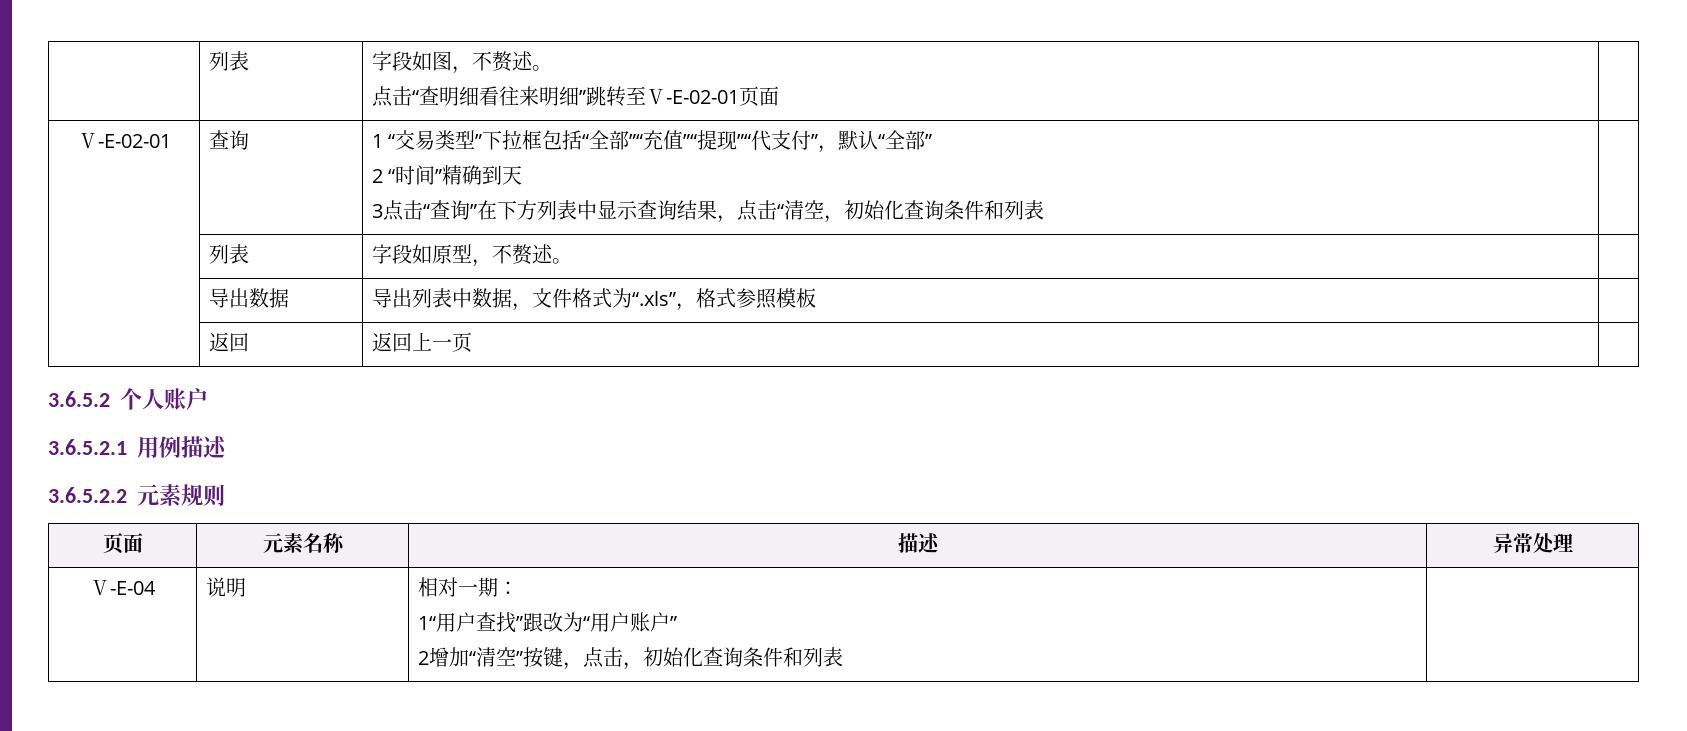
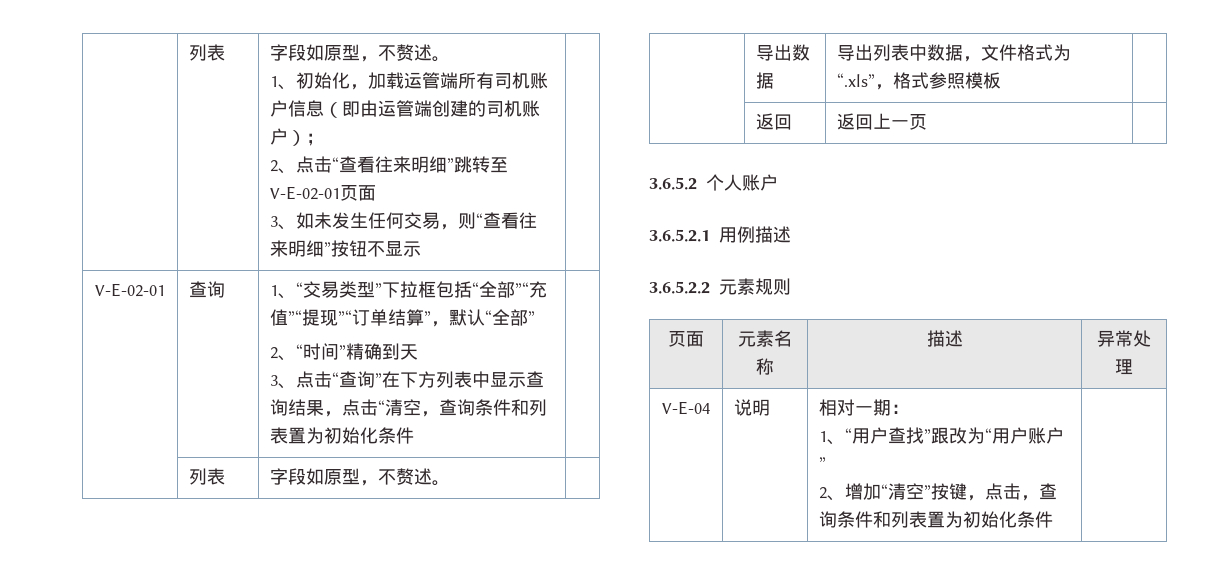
[208,51,249,71] [371,51,452,71] | 列表 | 字段如图 -> [189,44,226,61] [270,44,361,61] | 列表 | 字段如原型
[371,86,479,107] 点击“查明细 -> [270,72,549,90] [270,100,541,118] [270,128,325,146] [270,156,358,174] 1、初始化，加载运管端所有司机账户信息（即由运管端创建的司机账户）； // 2、点击“查
(779, 96) none -> [270,212,538,230] [270,240,422,257] // 3、如未发生任何交易，则“查看往来明细”按钮不显示
(383, 141) none -> [278,293,297,299] 、
[751,130,812,151] 代支付 -> [352,309,425,326] 订单结算
(383, 176) none -> [278,355,297,361] 、
(383, 211) none -> [278,383,297,389] 、
[843,200,1044,220] 初始化查询条件和列表 -> [439,399,548,416] [270,427,415,444] 查询条件和列表置为初始化条件
[417,616,436,630] 1“ -> [819,428,853,445] 1、“
(429, 658) none -> [827,495,846,501] 、
[642,647,843,667] 初始化查询条件和列表 -> [1039,483,1058,500] [819,511,1054,528] 查询条件和列表置为初始化条件

